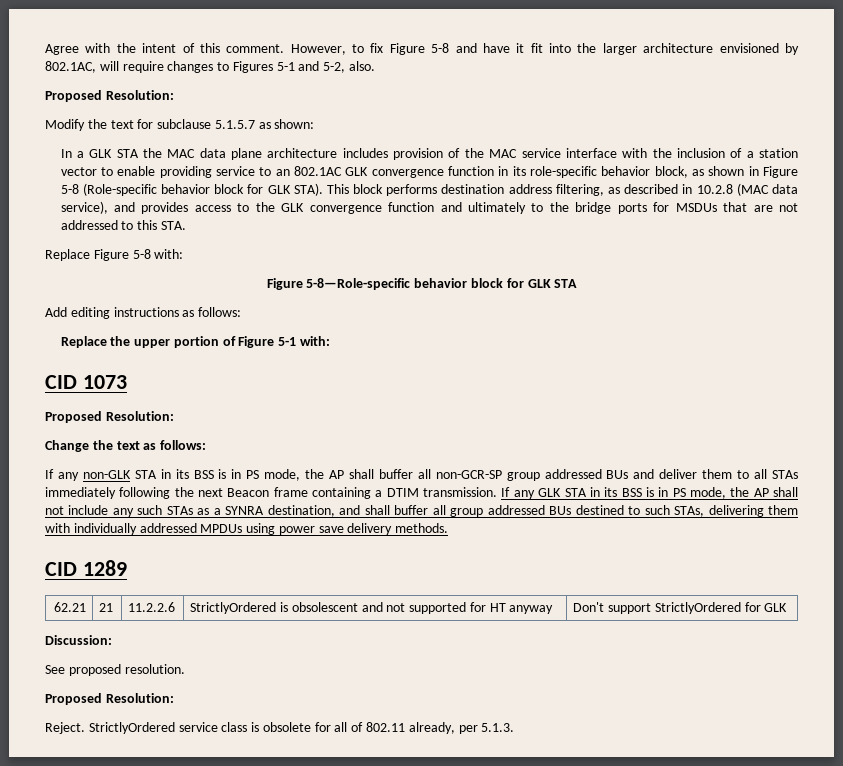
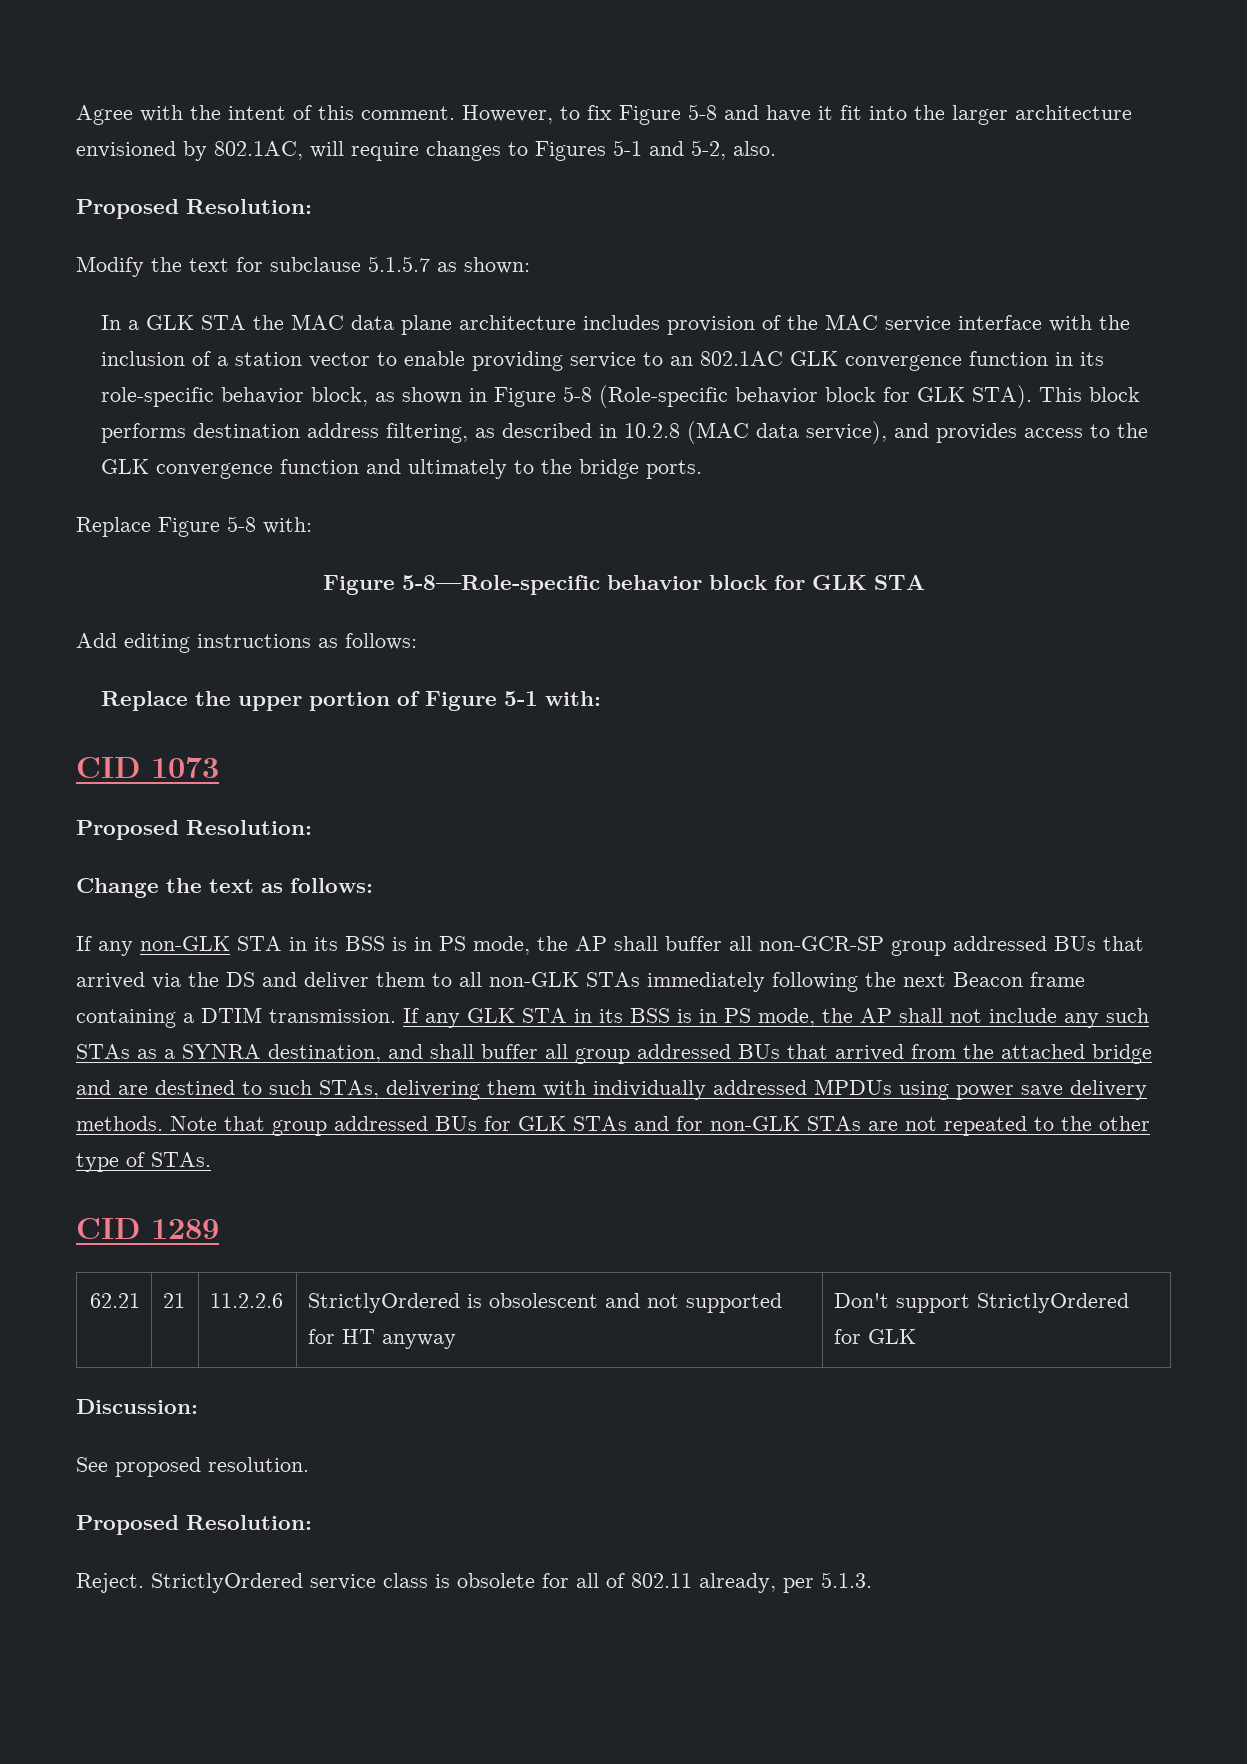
[617,202,798,214] [60,220,186,230] ports for MSDUs that are not addressed to this STA. -> [645,460,702,479] ports.
(629, 474) none -> [1103,936,1144,951] [76,972,255,989] that arrived via the DS
(768, 474) none -> [489,972,579,987] non-GLK
(572, 510) none -> [787,1044,1152,1064] [76,1080,148,1095] that arrived from the attached bridge and are
(449, 528) none -> [170,1116,1150,1136] [76,1152,211,1172] Note that group addressed BUs for GLK STAs and for non-GLK STAs are not repeated to the other type of STAs.

